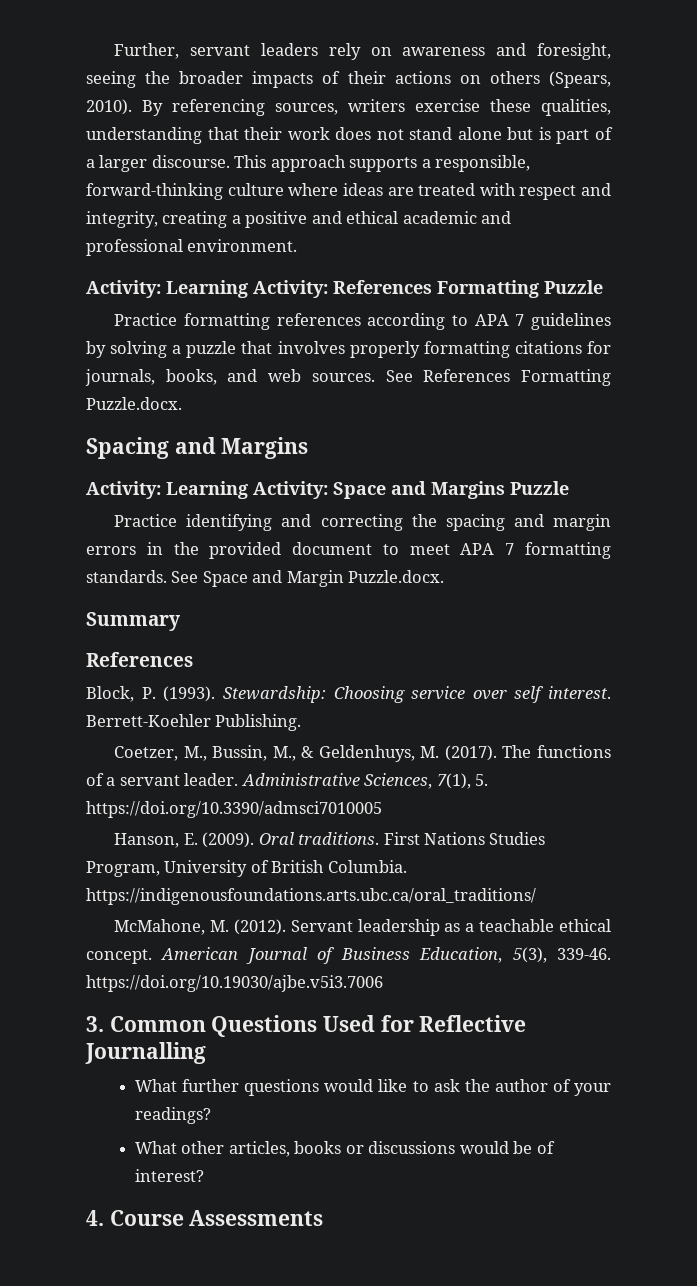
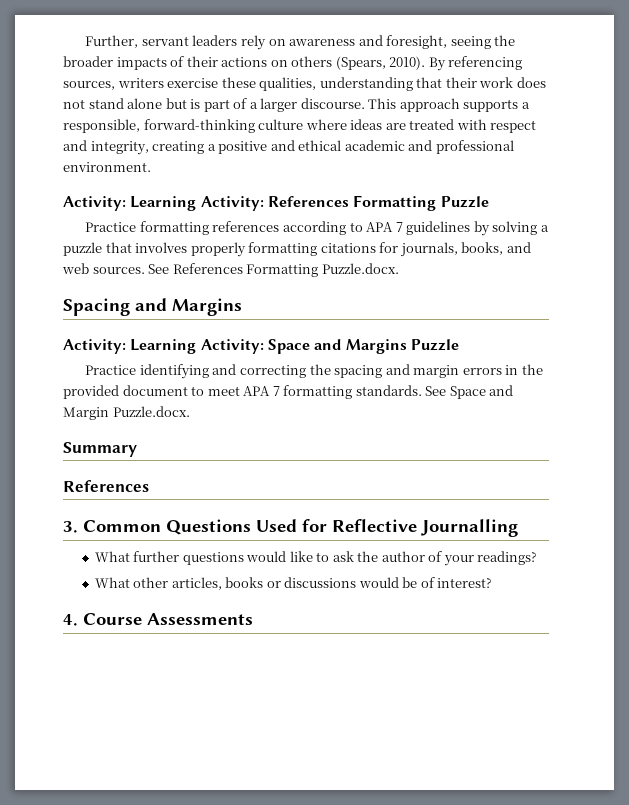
[86,686,611,703] [86,714,302,731] [114,745,611,762] [86,773,489,789] [86,801,382,818] [114,832,546,848] [86,860,407,877] [86,888,536,905] [114,919,612,936] [86,947,611,964] [86,975,383,992] // Block, P. (1993). Stewardship: Choosing service over self interest. Berrett-Koehler Publishing. // Coetzer, M., Bussin, M., & Geldenhuys, M. (2017). The functions of a servant leader. Administrative Sciences, 7(1), 5. https://doi.org/10.3390/admsci7010005 // Hanson, E. (2009). Oral traditions. First Nations Studies Program, University of British Columbia. https://indigenousfoundations.arts.ubc.ca/oral_traditions/ // McMahone, M. (2012). Servant leadership as a teachable ethical concept. American Journal of Business Education, 5(3), 339-46. https://doi.org/10.19030/ajbe.v5i3.7006 -> (149, 486) none

